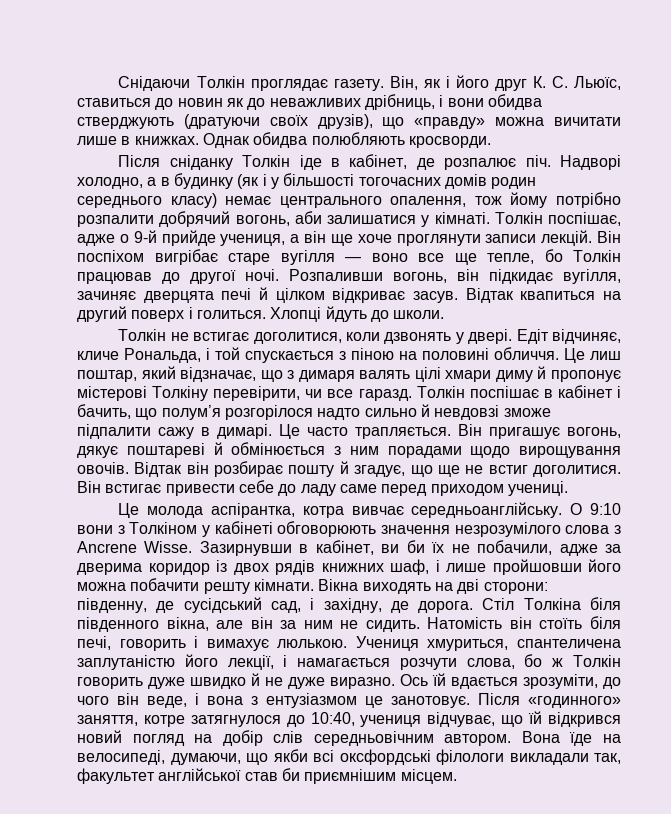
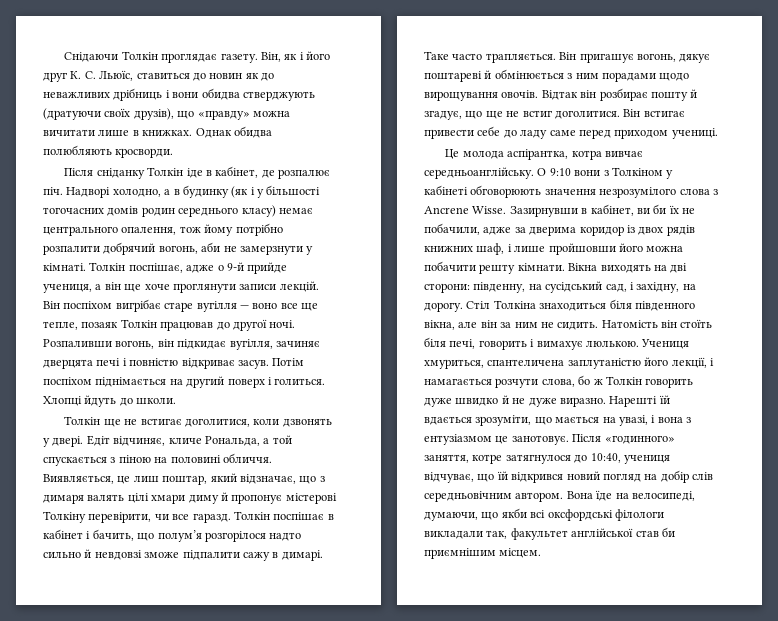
[364,94,435,110] дрібниць, -> [113,88,163,101] дрібниць
[327,215,416,224] залишатися -> [223,245,303,255] не замерзнути
[544,249,563,262] бо -> [81,322,119,328] позаяк
[259,287,596,303] й цілком відкриває засув. Відтак квапиться -> [122,358,305,369] [43,377,167,387] і повністю відкриває засув. Потім поспіхом піднімається
(167, 335) none -> [103,419,121,427] ще
[206,348,210,360] і -> [263,438,270,444] а
[564,348,585,363] Це -> [43,474,131,484] Виявляється, це
[279,424,300,439] Це -> [424,51,449,60] Таке
[156,601,175,613] де -> [528,284,542,290] на
[390,601,474,613] де дорога. -> [682,284,696,290] [424,302,463,312] на дорогу.
(581, 604) none -> [539,302,607,311] знаходиться
[400,674,428,686] Ось -> [609,396,658,407] Нарешті
[603,677,621,689] [77,693,187,708] до чого він веде, -> [534,415,648,426] що мається на увазі,

